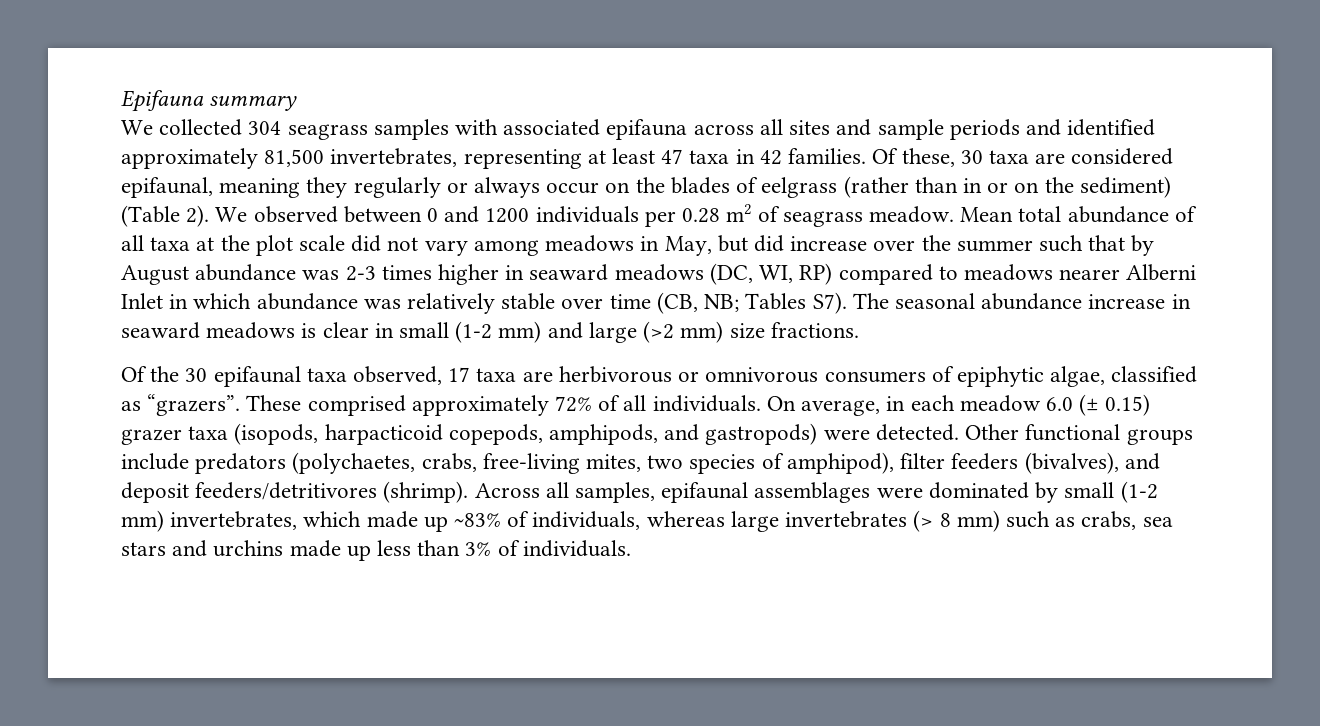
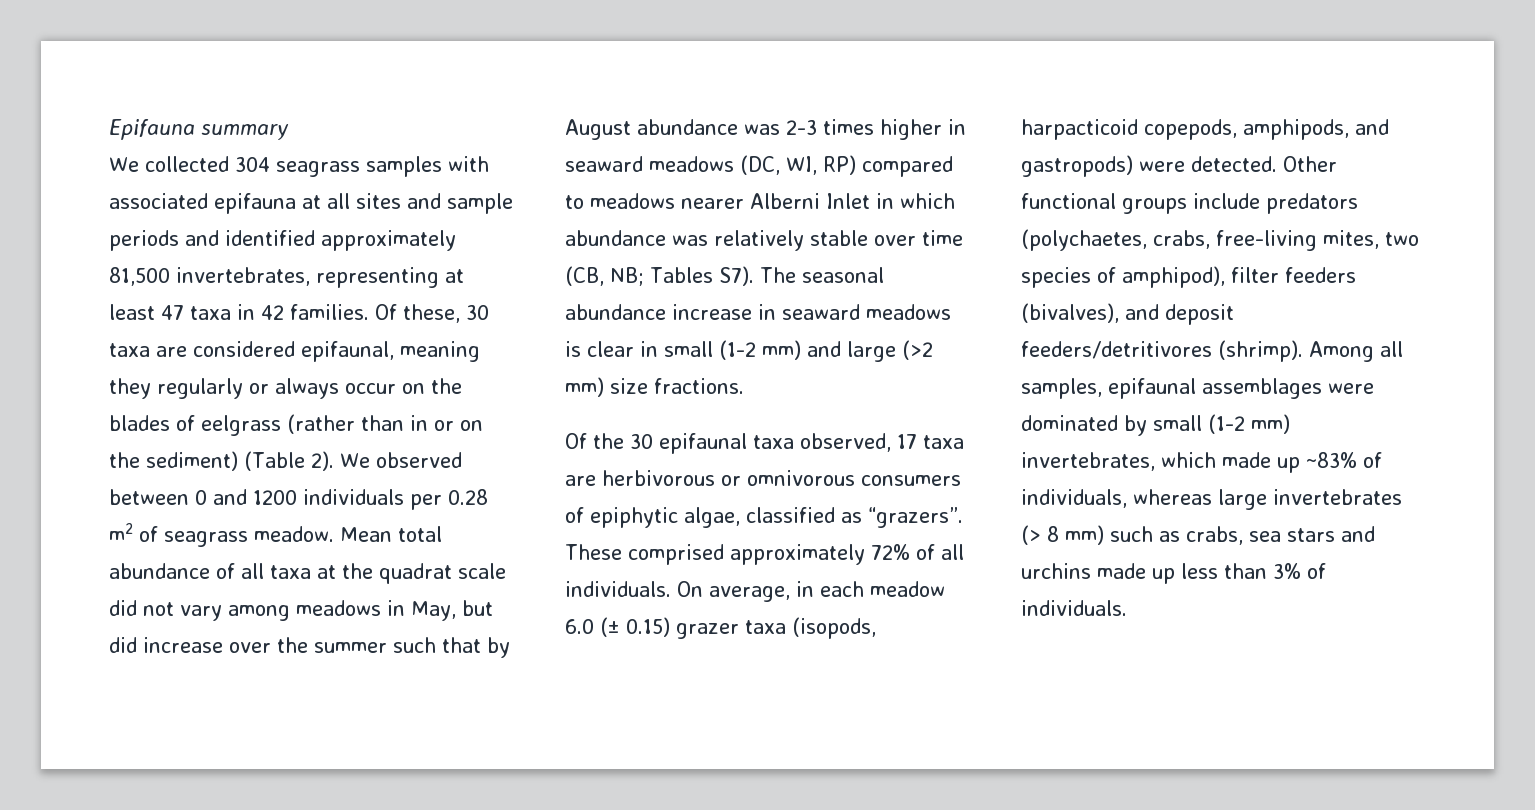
[693,124,754,135] across -> [302,195,321,209] at
[255,235,293,256] plot -> [379,563,452,584] quadrat
[474,483,540,498] Across -> [1309,341,1374,362] Among

